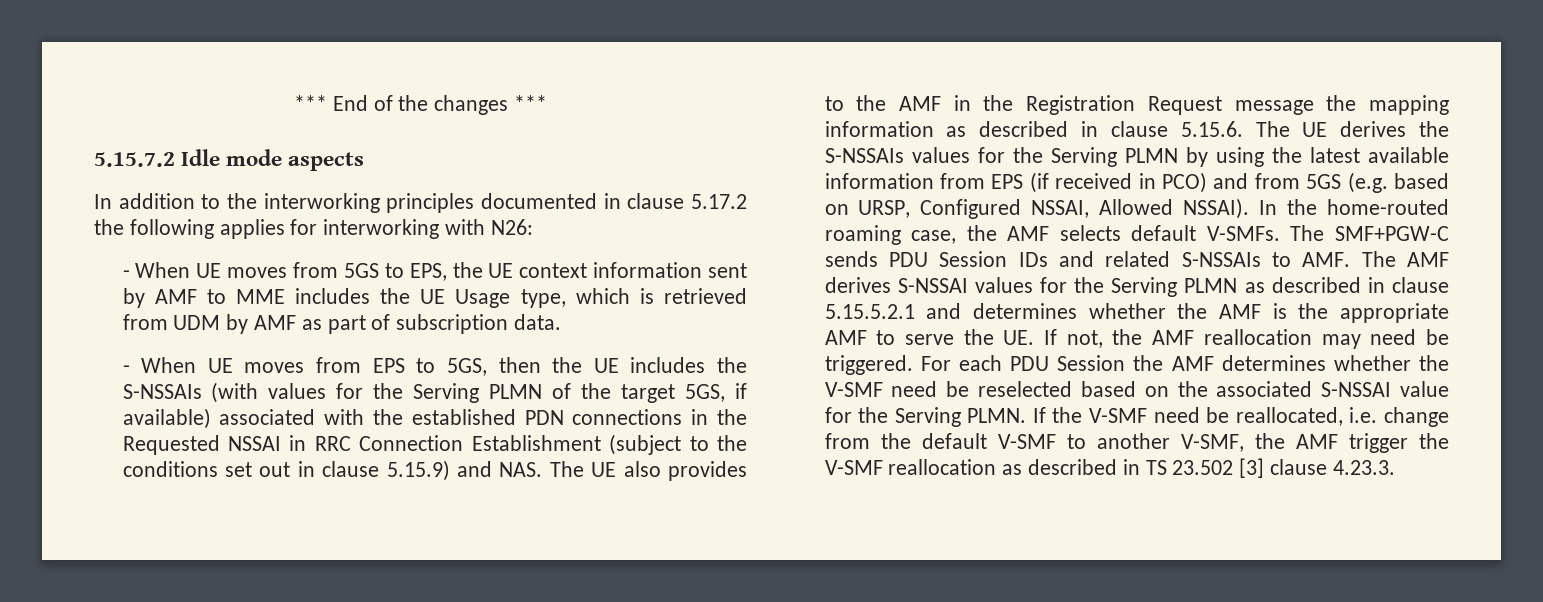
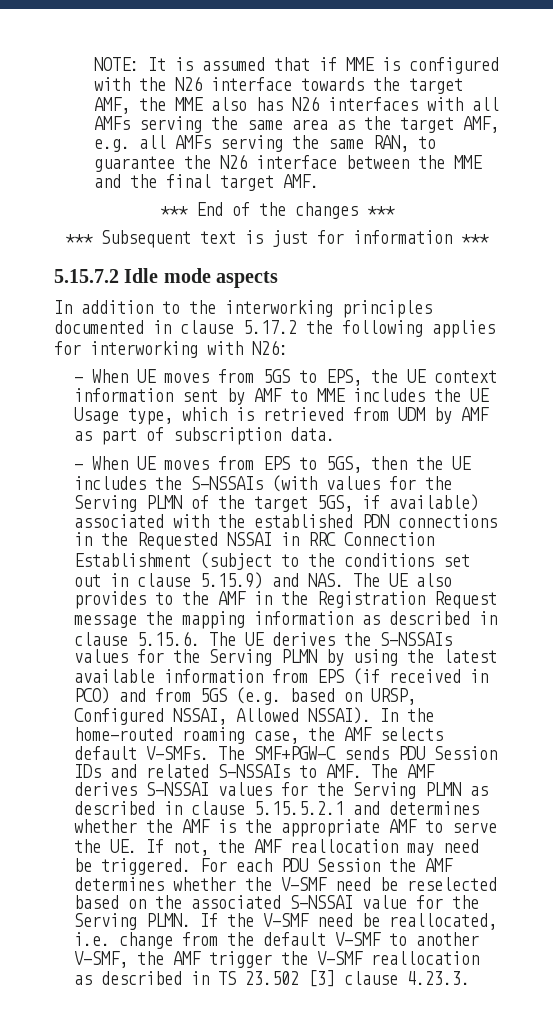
(293, 103) none -> [93,57,499,74] [93,76,463,94] [93,96,499,114] [93,116,499,133] [93,135,436,152] [93,154,482,172] [93,174,319,191] NOTE: It is assumed that if MME is configured with the N26 interface towards the target AMF, the MME also has N26 interfaces with all AMFs serving the same area as the target AMF, e.g. all AMFs serving the same RAN, to guarantee the N26 interface between the MME and the final target AMF. //
(548, 103) none -> [65,230,489,248] // *** Subsequent text is just for information ***

